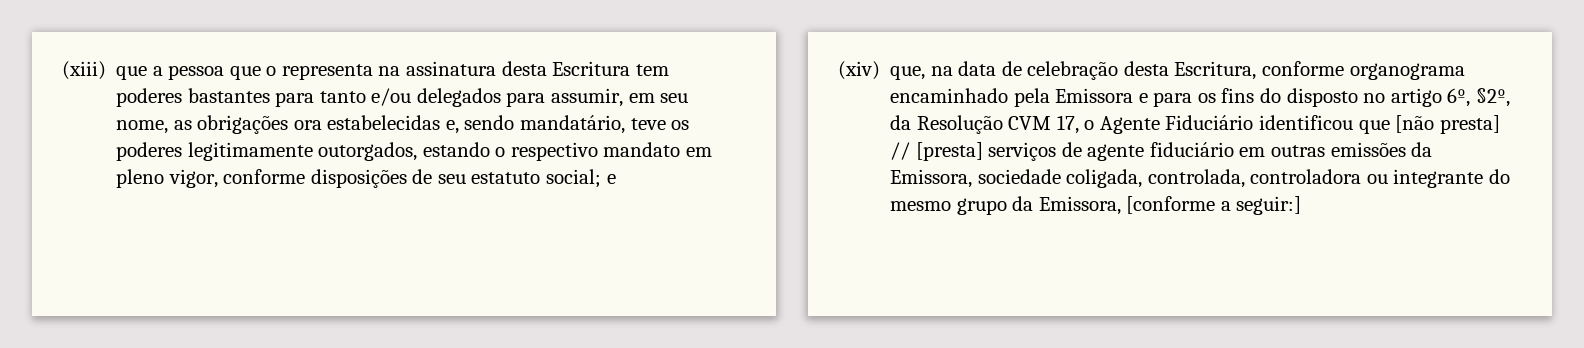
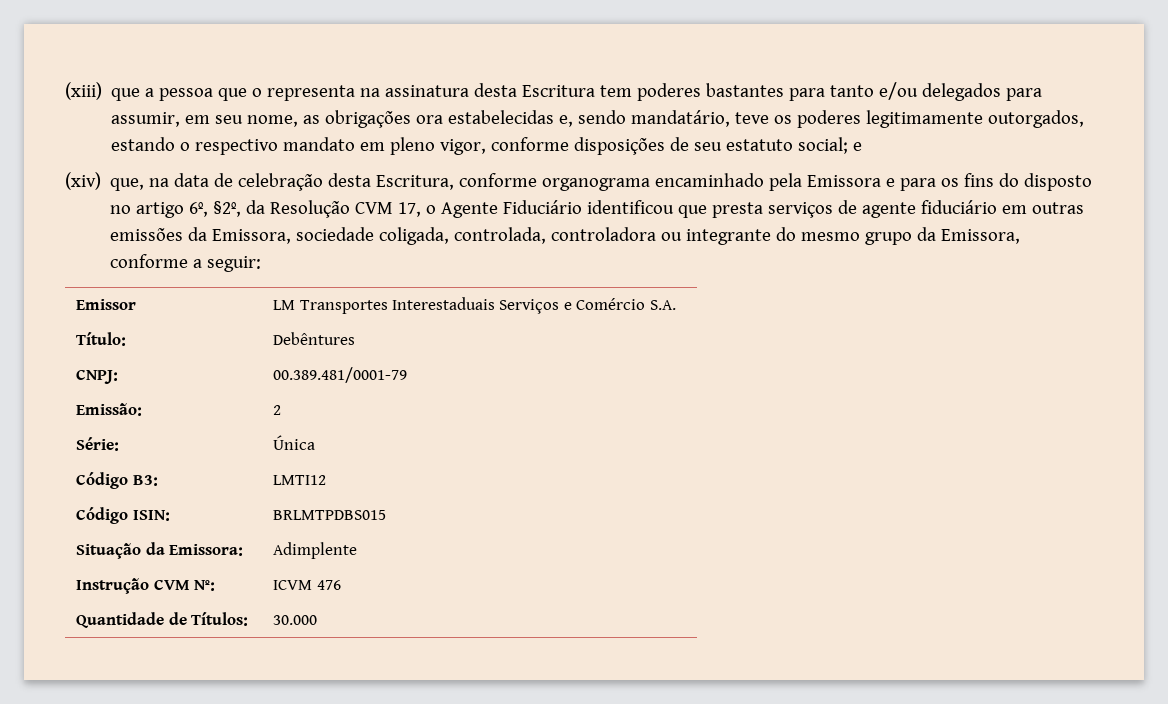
[1395,115,1500,134] [890,142,983,161] [não presta] // [presta] -> [712,202,764,218] presta
[1126,196,1302,215] [conforme a seguir:] -> [110,254,262,272] [76,299,137,310] [273,297,676,314] [76,332,127,346] [273,332,356,345] [76,369,119,384] [273,367,408,383] [76,403,143,416] [273,405,282,415] [76,437,120,451] [273,435,316,450] [76,472,158,489] [273,475,327,485] [76,507,170,524] [273,510,387,520] [76,542,243,559] [273,542,358,559] [76,578,215,594] [273,580,341,590] [76,612,248,628] [273,615,318,625] conforme a seguir: // Emissor | LM Transportes Interestaduais Serviços e Comércio S.A. // Título: | Debêntures // CNPJ: | 00.389.481/0001-79 // Emissão: | 2 // Série: | Única // Código B3: | LMTI12 // Código ISIN: | BRLMTPDBS015 // Situação da Emissora: | Adimplente // Instrução CVM Nº: | ICVM 476 // Quantidade de Títulos: | 30.000

